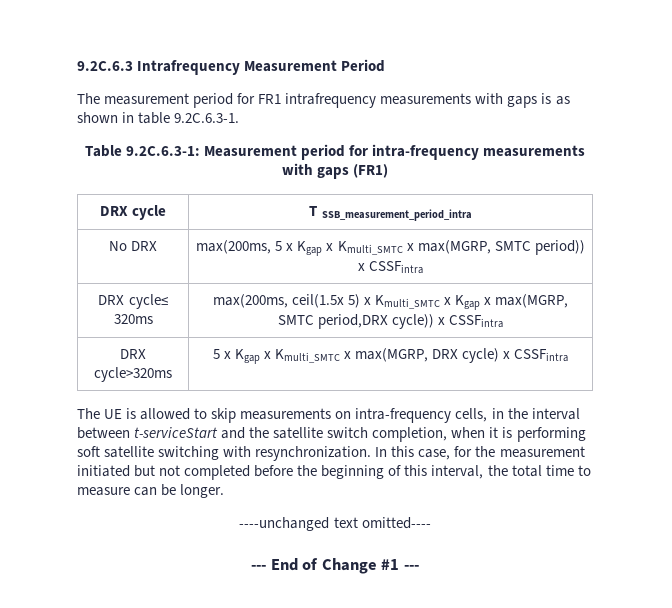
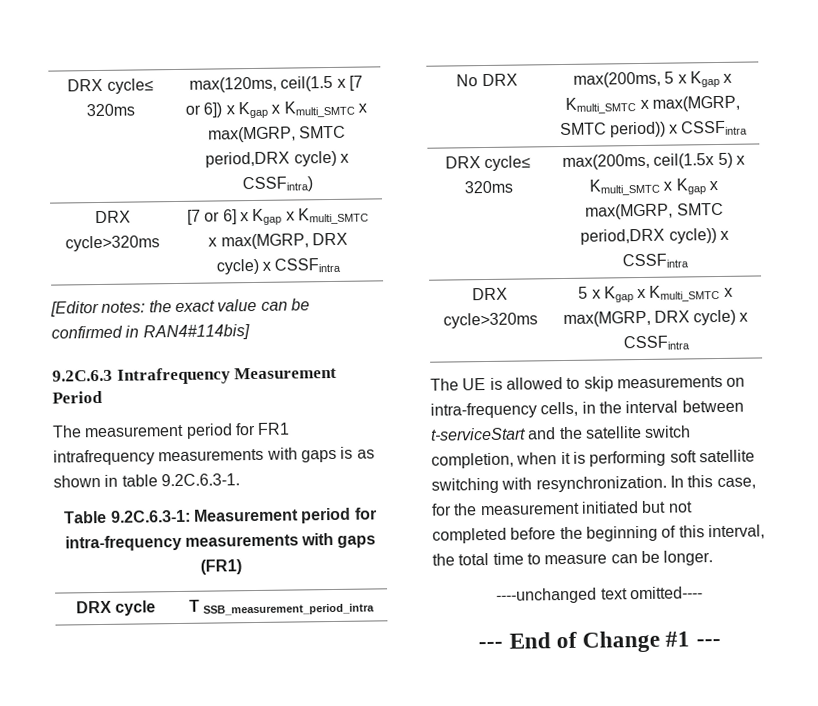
(77, 66) none -> [67,78,154,94] [86,103,135,117] [189,75,363,93] [185,100,367,119] [207,125,347,143] [205,150,349,168] [241,176,313,193] [94,210,131,224] [65,235,160,252] [187,207,369,226] [208,232,348,250] [215,257,342,275] [50,298,310,317] [51,324,250,341] DRX cycle≤ 320ms | max(120ms, ceil(1.5 x [7 or 6]) x Kgap x Kmulti_SMTC x max(MGRP, SMTC period,DRX cycle) x CSSFintra) // DRX cycle>320ms | [7 or 6] x Kgap x Kmulti_SMTC x max(MGRP, DRX cycle) x CSSFintra // [Editor notes: the exact value can be confirmed in RAN4#114bis] //

